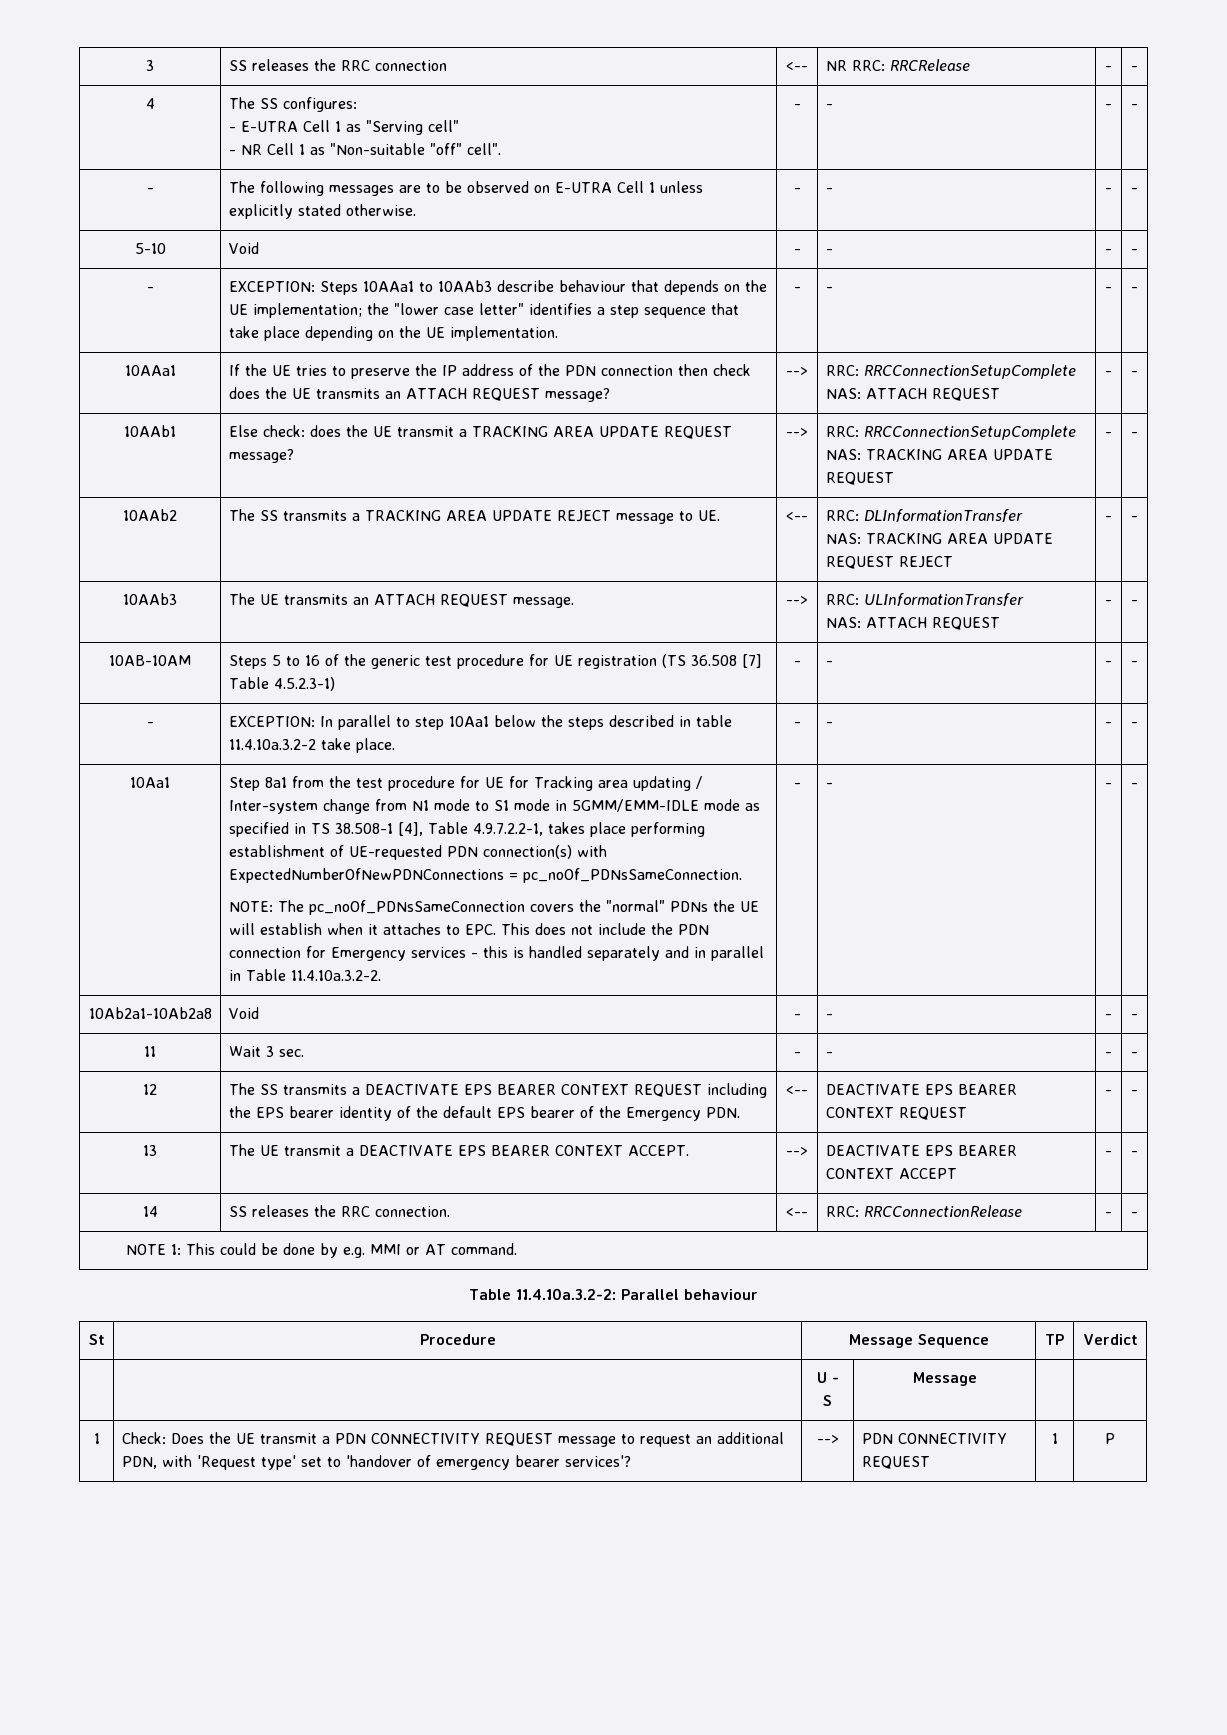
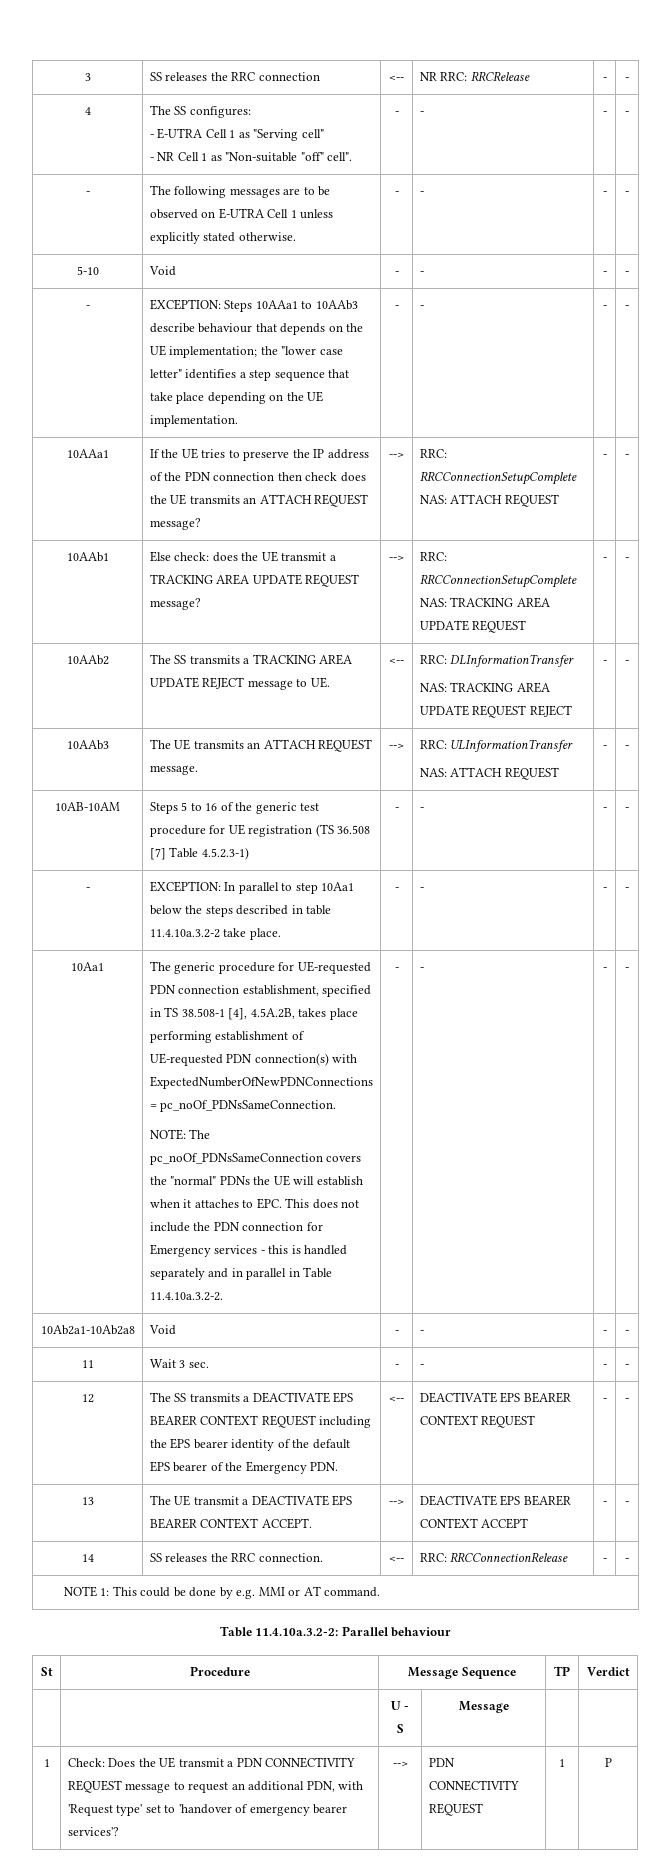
[228,776,703,791] [228,799,760,814] Step 8a1 from the test procedure for UE for Tracking area updating / Inter-system change from N1 mode to S1 mode in 5GMM/EMM-IDLE mode as -> [149,961,371,974] [149,985,319,996] The generic procedure for UE-requested PDN connection establishment,
[427,822,543,836] Table 4.9.7.2.2-1, -> [250,1008,295,1019] 4.5A.2B,

